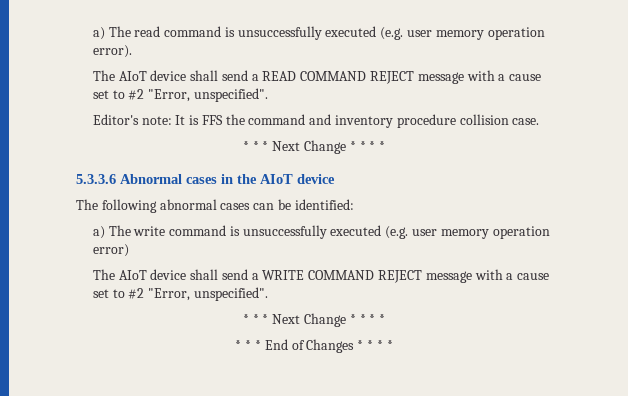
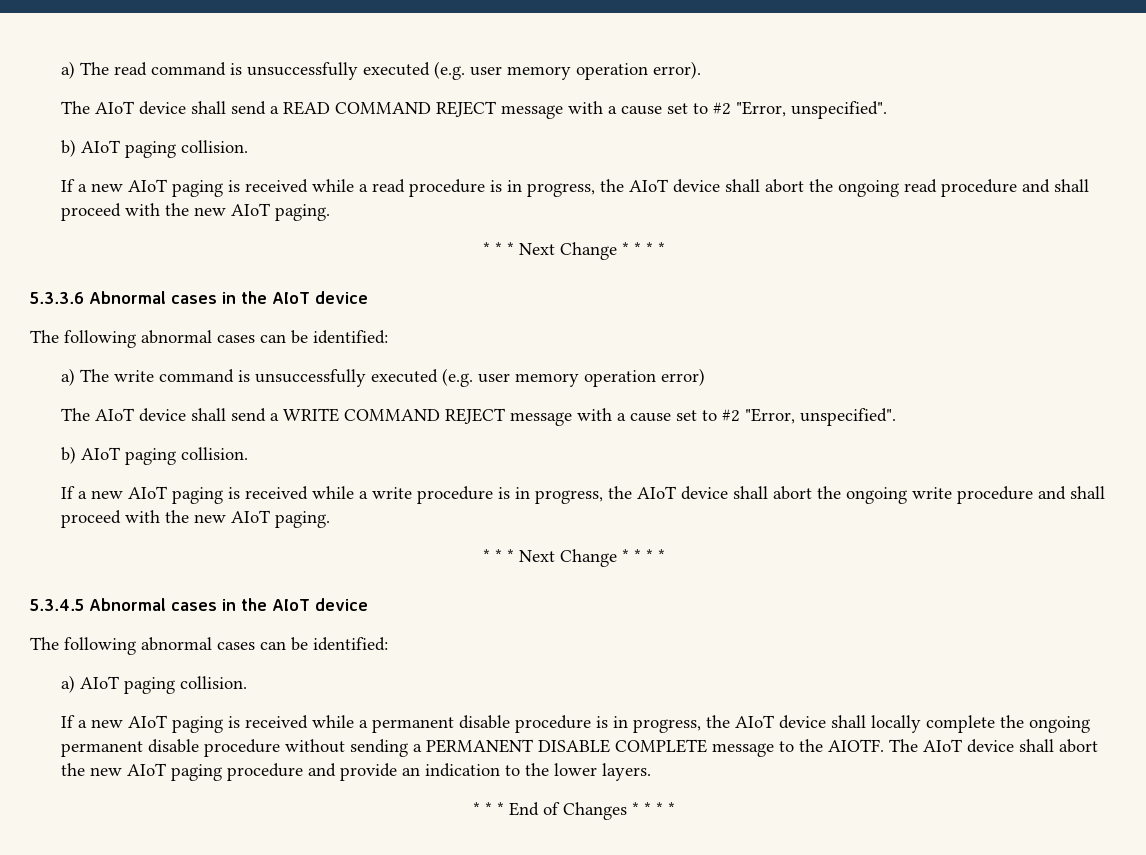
[92,114,540,128] Editor's note: It is FFS the command and inventory procedure collision case. -> [61,139,249,158] [61,179,1090,197] [61,203,331,221] b) AIoT paging collision. // If a new AIoT paging is received while a read procedure is in progress, the AIoT device shall abort the ongoing read procedure and shall proceed with the new AIoT paging.
[242,313,386,327] // * * * Next Change * * * * -> [61,446,249,465] [61,486,1106,504] [61,510,331,528] [483,549,665,567] [30,598,368,611] [30,637,388,655] [61,675,248,694] [61,715,1091,733] [61,739,1099,757] [61,763,652,781] // b) AIoT paging collision. // If a new AIoT paging is received while a write procedure is in progress, the AIoT device shall abort the ongoing write procedure and shall proceed with the new AIoT paging. // * * * Next Change * * * * // 5.3.4.5 Abnormal cases in the AIoT device // The following abnormal cases can be identified: // a) AIoT paging collision. // If a new AIoT paging is received while a permanent disable procedure is in progress, the AIoT device shall locally complete the ongoing permanent disable procedure without sending a PERMANENT DISABLE COMPLETE message to the AIOTF. The AIoT device shall abort the new AIoT paging procedure and provide an indication to the lower layers.

